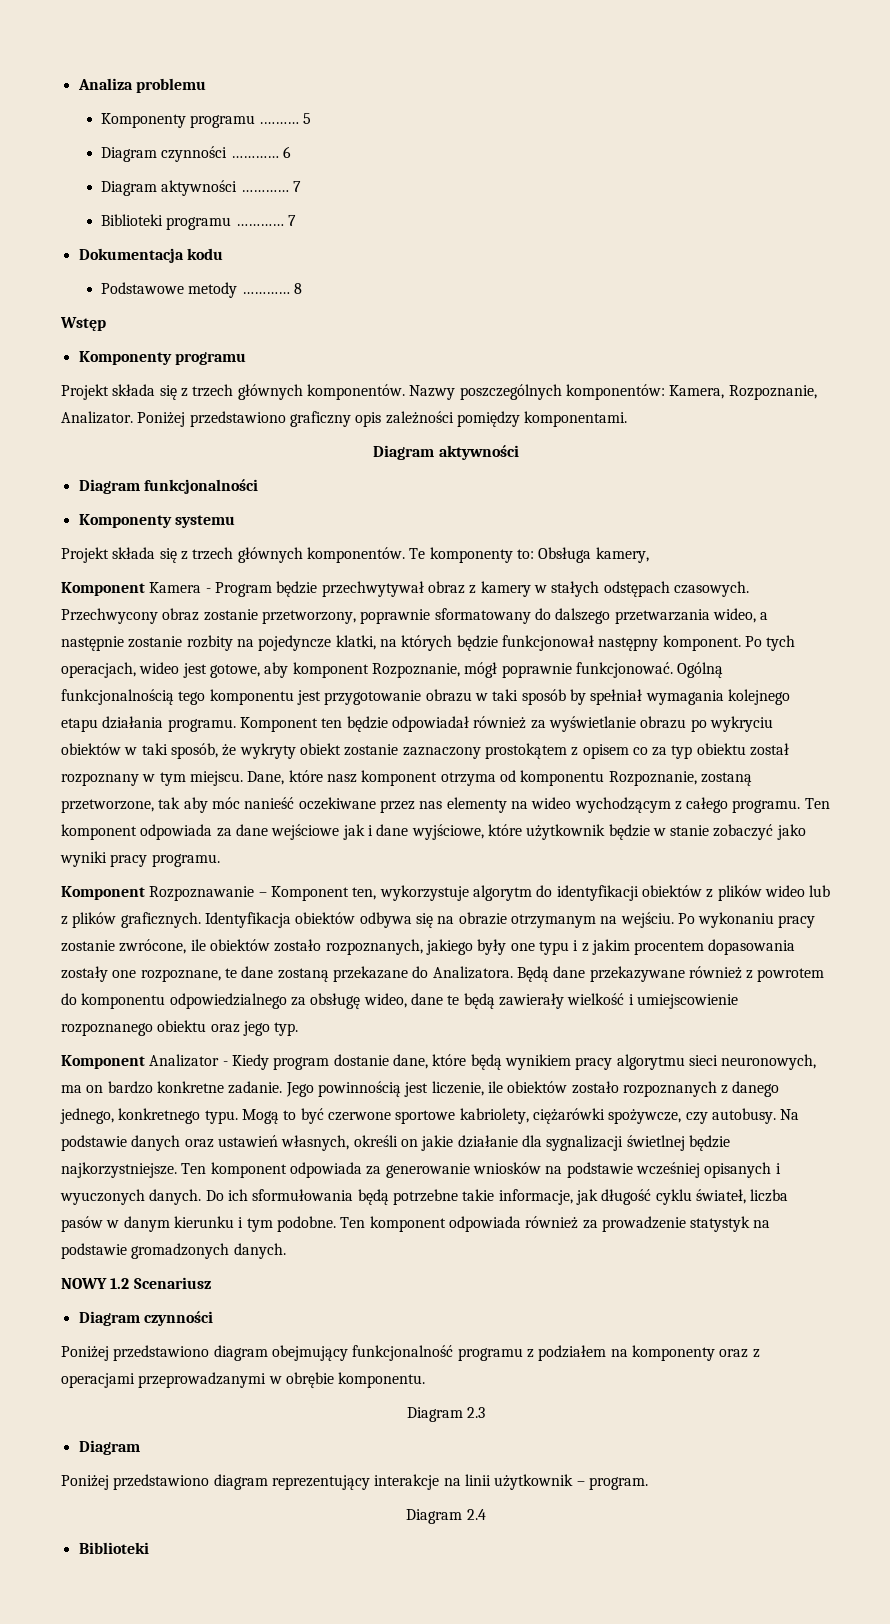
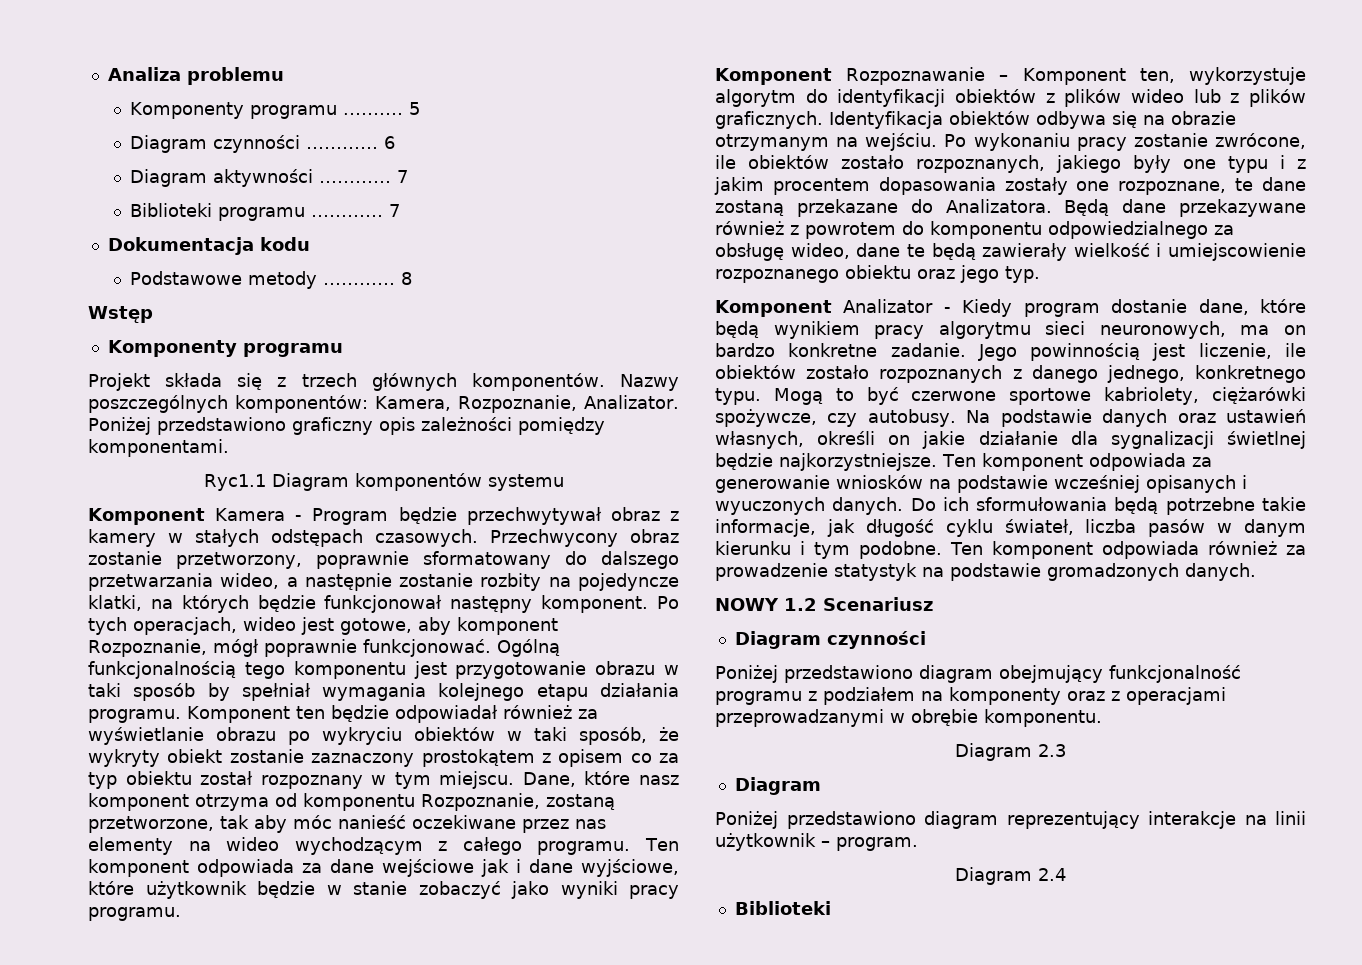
[373,445,519,460] [78,479,258,494] [78,514,235,528] [61,547,649,563] Diagram aktywności // Diagram funkcjonalności // Komponenty systemu // Projekt składa się z trzech głównych komponentów. Te komponenty to: Obsługa kamery, -> [203,473,564,491] Ryc1.1 Diagram komponentów systemu

